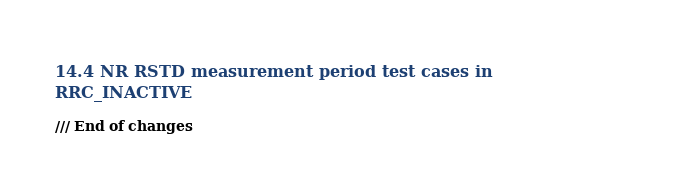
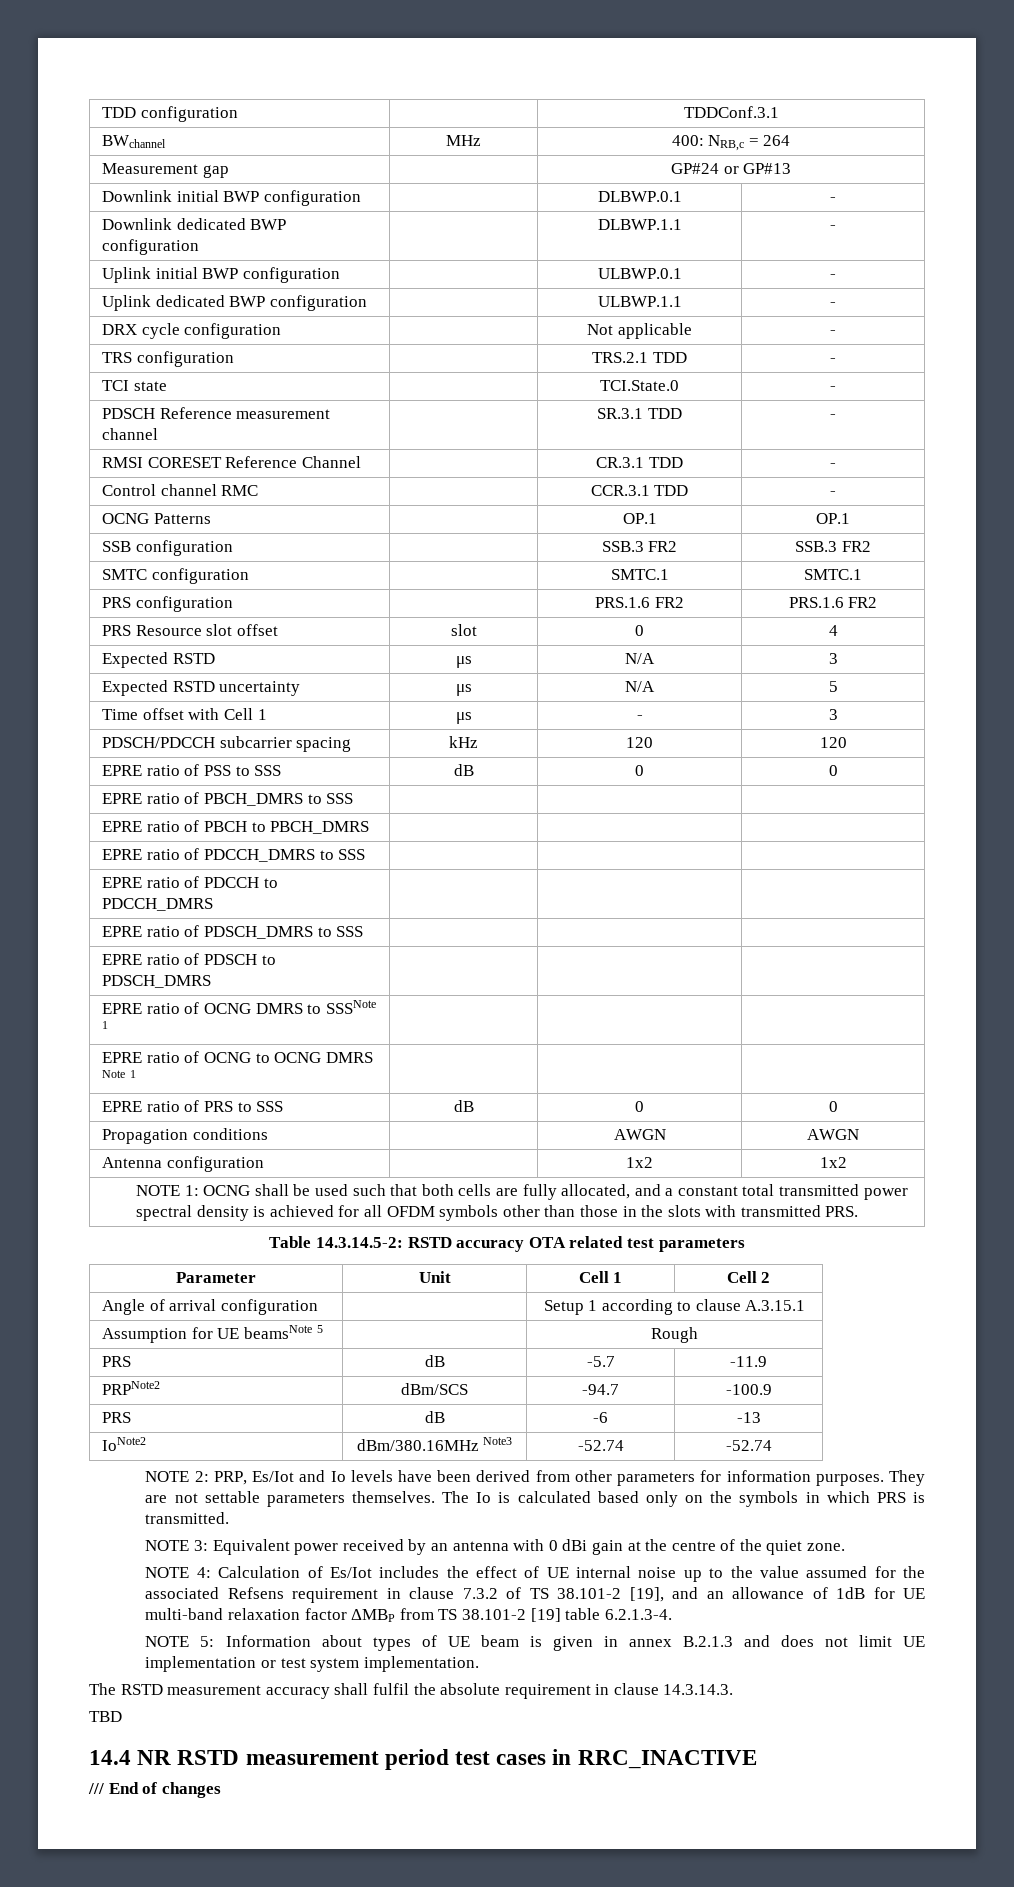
(55, 71) none -> [102,106,238,122] [683,106,779,118] [102,135,167,148] [445,135,481,146] [671,135,791,151] [102,163,229,178] [670,163,792,174] [102,190,361,206] [597,191,682,202] [830,197,836,202] [102,218,287,230] [102,239,200,255] [597,219,682,230] [830,225,836,230] [102,267,340,283] [597,268,682,279] [830,274,836,279] [102,295,367,311] [597,296,682,307] [830,302,836,307] [102,323,282,339] [587,323,692,339] [830,330,836,335] [102,351,234,367] [592,352,687,363] [830,358,836,363] [102,380,167,391] [600,380,679,391] [830,386,836,391] [102,407,331,419] [102,428,159,440] [597,408,682,419] [830,414,836,419] [102,456,361,468] [596,457,683,468] [830,463,836,468] [102,484,259,496] [590,485,689,496] [830,491,836,496] [102,513,211,524] [622,513,657,524] [816,513,850,524] [102,540,233,556] [601,541,678,552] [795,541,871,552] [102,568,249,584] [610,569,669,580] [804,569,862,580] [102,596,233,612] [595,597,684,608] [788,597,878,608] [102,624,278,636] [450,624,477,636] [635,625,644,636] [828,625,838,636] [102,652,215,668] [455,656,472,668] [625,653,655,664] [828,653,838,664] [102,680,301,696] [455,684,472,696] [625,681,655,692] [828,681,838,692] [102,708,267,720] [455,712,472,724] [636,715,643,720] [828,709,838,720] [102,736,352,752] [448,736,478,748] [626,737,653,748] [819,737,847,748] [102,764,282,776] [453,764,474,776] [635,765,644,776] [828,765,838,776] [102,792,354,806] [102,820,370,834] [102,848,366,862] [102,876,278,888] [102,898,214,911] [102,925,364,939] [102,953,276,965] [102,975,212,988] [102,1000,376,1014] [102,1021,109,1029] [102,1051,373,1063] [102,1070,136,1078] [102,1100,284,1112] [453,1100,474,1112] [635,1101,644,1112] [828,1101,838,1112] [102,1128,268,1144] [613,1129,666,1140] [807,1129,859,1140] [102,1156,264,1172] [626,1157,653,1168] [819,1157,847,1168] [136,1184,908,1200] [136,1205,859,1221] [269,1236,745,1252] [176,1272,256,1283] [418,1271,451,1283] [578,1271,623,1283] [726,1271,771,1283] [102,1299,318,1315] [543,1299,806,1315] [102,1325,323,1343] [651,1327,698,1343] [102,1356,132,1367] [424,1355,445,1367] [586,1356,615,1367] [730,1356,767,1367] [102,1381,161,1395] [400,1383,468,1395] [582,1384,619,1395] [725,1384,772,1395] [102,1412,132,1423] [424,1411,445,1423] [593,1412,608,1423] [736,1412,761,1423] [102,1437,147,1451] [356,1437,513,1451] [577,1440,624,1451] [725,1440,772,1451] [145,1470,925,1486] [145,1491,925,1507] [145,1512,230,1524] [145,1539,846,1555] [145,1566,925,1582] [145,1587,925,1603] [145,1608,672,1622] [145,1635,925,1651] [145,1656,479,1672] [89,1683,734,1699] [89,1711,122,1722] TDD configuration | | TDDConf.3.1 // BWchannel | MHz | 400: NRB,c = 264 // Measurement gap | | GP#24 or GP#13 // Downlink initial BWP configuration | | DLBWP.0.1 | - // Downlink dedicated BWP configuration | | DLBWP.1.1 | - // Uplink initial BWP configuration | | ULBWP.0.1 | - // Uplink dedicated BWP configuration | | ULBWP.1.1 | - // DRX cycle configuration | | Not applicable | - // TRS configuration | | TRS.2.1 TDD | - // TCI state | | TCI.State.0 | - // PDSCH Reference measurement channel | | SR.3.1 TDD | - // RMSI CORESET Reference Channel | | CR.3.1 TDD | - // Control channel RMC | | CCR.3.1 TDD | - // OCNG Patterns | | OP.1 | OP.1 // SSB configuration | | SSB.3 FR2 | SSB.3 FR2 // SMTC configuration | | SMTC.1 | SMTC.1 // PRS configuration | | PRS.1.6 FR2 | PRS.1.6 FR2 // PRS Resource slot offset | slot | 0 | 4 // Expected RSTD | μs | N/A | 3 // Expected RSTD uncertainty | μs | N/A | 5 // Time offset with Cell 1 | μs | - | 3 // PDSCH/PDCCH subcarrier spacing | kHz | 120 | 120 // EPRE ratio of PSS to SSS | dB | 0 | 0 // EPRE ratio of PBCH_DMRS to SSS | | | // EPRE ratio of PBCH to PBCH_DMRS | | | // EPRE ratio of PDCCH_DMRS to SSS | | | // EPRE ratio of PDCCH to PDCCH_DMRS | | | // EPRE ratio of PDSCH_DMRS to SSS | | | // EPRE ratio of PDSCH to PDSCH_DMRS | | | // EPRE ratio of OCNG DMRS to SSSNote 1 | | | // EPRE ratio of OCNG to OCNG DMRS Note 1 | | | // EPRE ratio of PRS to SSS | dB | 0 | 0 // Propagation conditions | | AWGN | AWGN // Antenna configuration | | 1x2 | 1x2 // NOTE 1: OCNG shall be used such that both cells are fully allocated, and a constant total transmitted power spectral density is achieved for all OFDM symbols other than those in the slots with transmitted PRS. // Table 14.3.14.5-2: RSTD accuracy OTA related test parameters // Parameter | Unit | Cell 1 | Cell 2 // Angle of arrival configuration | | Setup 1 according to clause A.3.15.1 // Assumption for UE beamsNote 5 | | Rough // PRS | dB | -5.7 | -11.9 // PRPNote2 | dBm/SCS | -94.7 | -100.9 // PRS | dB | -6 | -13 // IoNote2 | dBm/380.16MHz Note3 | -52.74 | -52.74 // NOTE 2: PRP, Es/Iot and Io levels have been derived from other parameters for information purposes. They are not settable parameters themselves. The Io is calculated based only on the symbols in which PRS is transmitted. // NOTE 3: Equivalent power received by an antenna with 0 dBi gain at the centre of the quiet zone. // NOTE 4: Calculation of Es/Iot includes the effect of UE internal noise up to the value assumed for the associated Refsens requirement in clause 7.3.2 of TS 38.101-2 [19], and an allowance of 1dB for UE multi-band relaxation factor ΔMBP from TS 38.101-2 [19] table 6.2.1.3-4. // NOTE 5: Information about types of UE beam is given in annex B.2.1.3 and does not limit UE implementation or test system implementation. // The RSTD measurement accuracy shall fulfil the absolute requirement in clause 14.3.14.3. // TBD //

